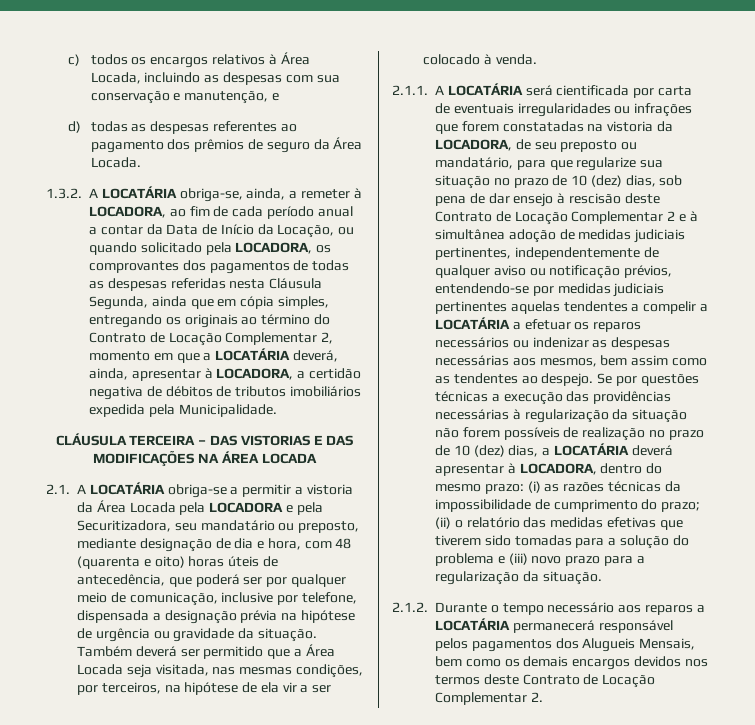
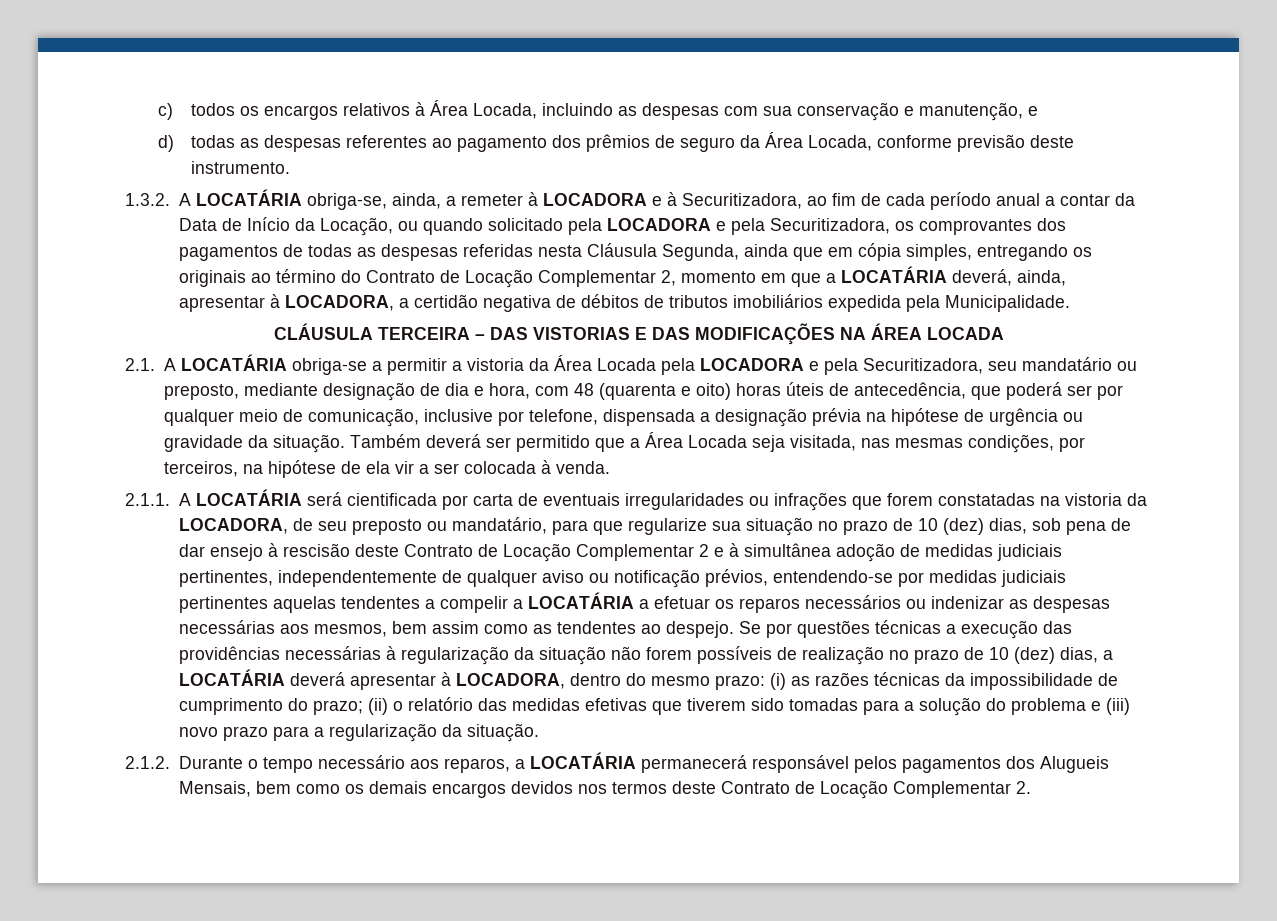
[90,157,141,168] Locada. -> [807,134,1074,152] [190,161,290,174] Locada, conforme previsão deste instrumento.
[89,206,166,218] LOCADORA, -> [542,192,802,209] LOCADORA e à Securitizadora,
[235,242,313,254] LOCADORA, -> [606,218,890,235] LOCADORA e pela Securitizadora,
[423,54,480,65] colocado -> [463,461,536,474] colocada
[644,605,693,615] reparos -> [443,758,510,773] reparos,

